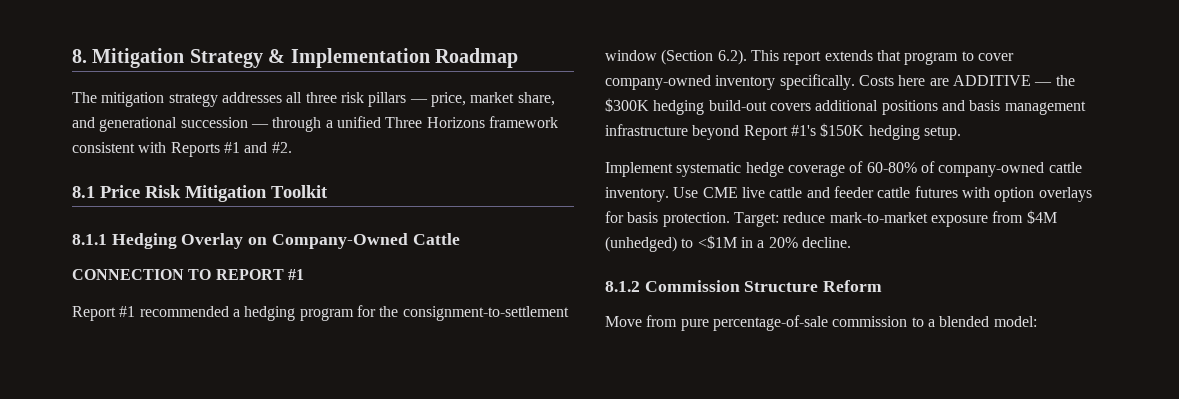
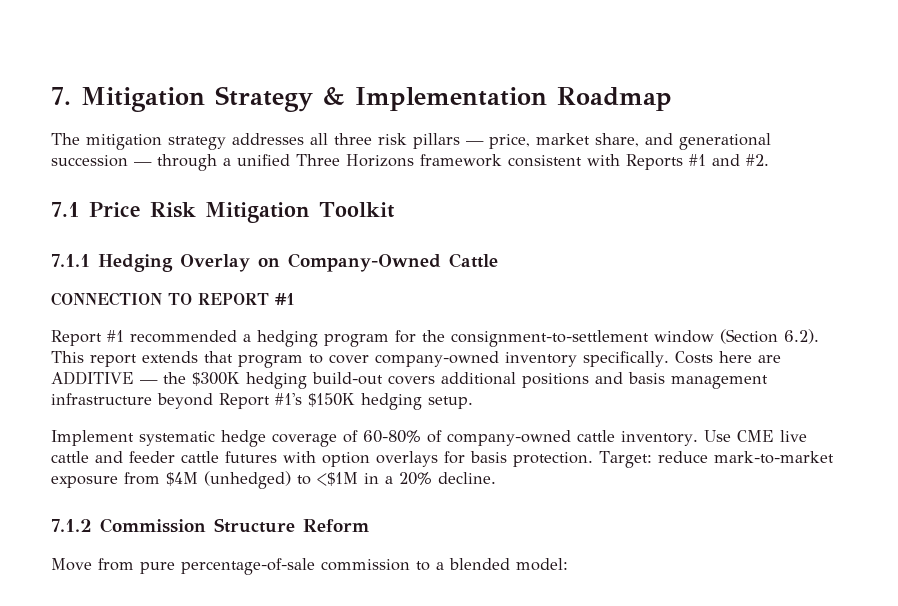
[72,49,87,63] 8. -> [51,87,71,105] 7.
[72,186,95,198] 8.1 -> [51,202,80,217] 7.1
[72,234,107,245] 8.1.1 -> [51,254,90,267] 7.1.1
[605,281,640,292] 8.1.2 -> [51,519,92,532] 7.1.2

